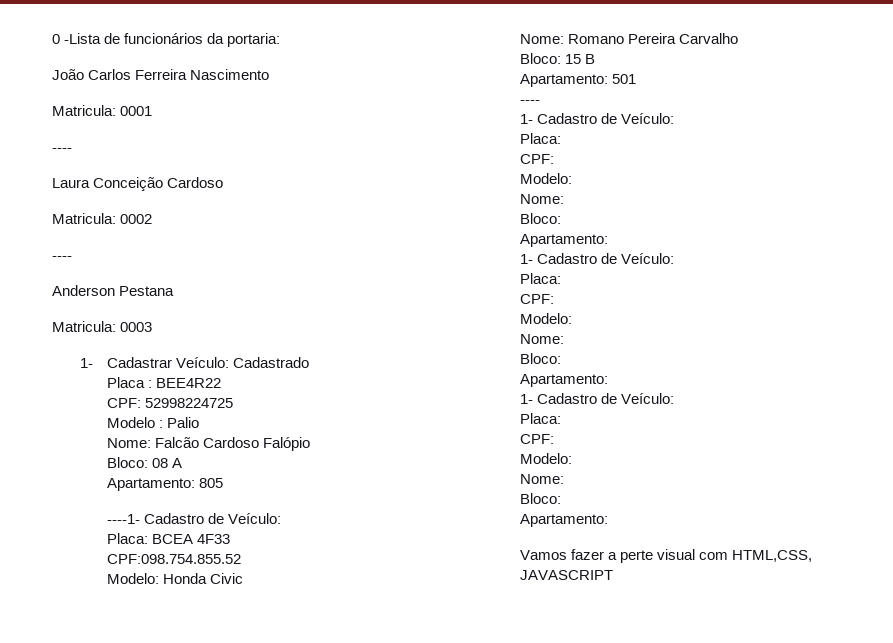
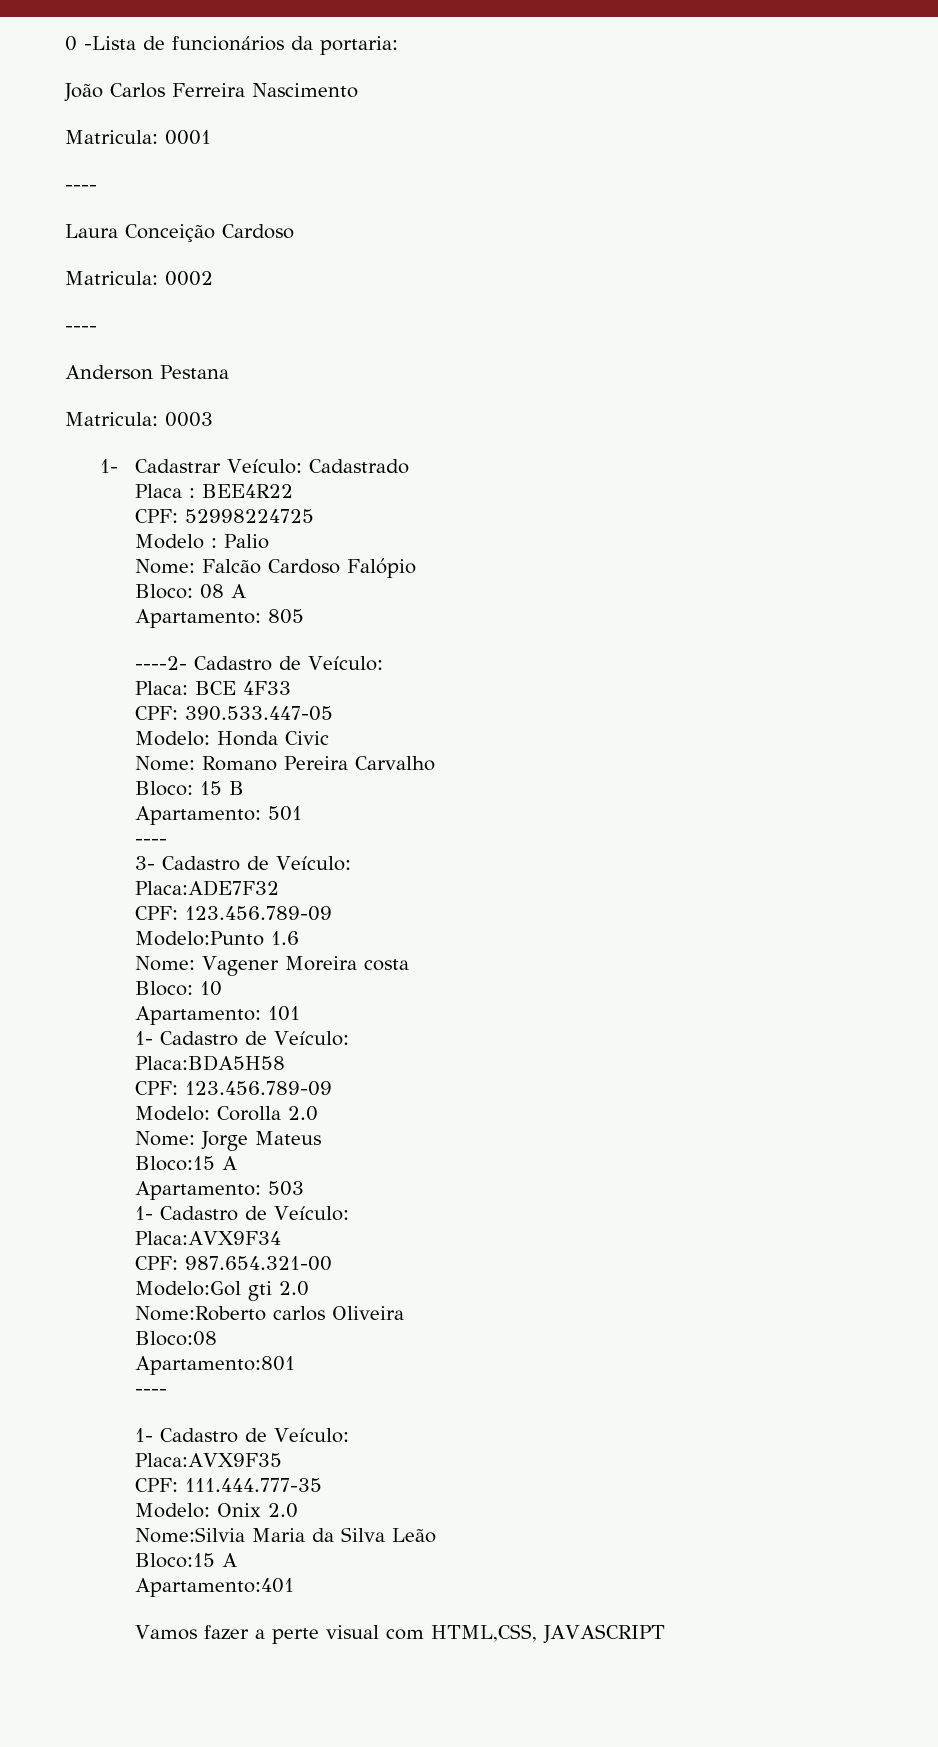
[107,513,282,524] [107,533,194,544] ----1- Cadastro de Veículo: // Placa: BCEA -> [135,656,384,671] [135,681,237,695] ----2- Cadastro de Veículo: // Placa: BCE
[107,554,242,564] CPF:098.754.855.52 -> [135,706,334,721] CPF: 390.533.447-05
[520,113,675,124] [520,133,562,144] [520,154,555,164] [520,173,573,184] [520,194,565,204] [520,213,562,224] [520,234,609,247] [520,253,675,264] [520,273,562,284] [520,294,555,304] [520,313,573,324] [520,334,565,344] [520,353,562,364] [520,374,609,387] [520,393,675,404] [520,413,562,424] [520,434,555,444] [520,453,573,464] [520,474,565,484] [520,493,562,504] [520,514,609,527] 1- Cadastro de Veículo: // Placa: // CPF: // Modelo: // Nome: // Bloco: // Apartamento: // 1- Cadastro de Veículo: // Placa: // CPF: // Modelo: // Nome: // Bloco: // Apartamento: // 1- Cadastro de Veículo: // Placa: // CPF: // Modelo: // Nome: // Bloco: // Apartamento: -> [135,856,352,871] [135,880,280,896] [135,906,333,921] [135,931,300,946] [135,956,410,976] [135,981,223,996] [135,1006,301,1025] [135,1031,350,1046] [135,1055,286,1071] [135,1081,333,1096] [135,1106,319,1121] [135,1131,322,1151] [135,1156,238,1171] [135,1181,305,1200] [135,1206,350,1221] [135,1231,282,1245] [135,1256,333,1271] [135,1281,310,1301] [135,1306,405,1321] [135,1331,218,1346] [135,1356,296,1375] [135,1389,168,1395] [135,1428,350,1443] [135,1453,283,1467] [135,1478,323,1492] [135,1503,299,1518] [135,1527,437,1543] [135,1553,238,1568] [135,1578,295,1597] 3- Cadastro de Veículo: // Placa:ADE7F32 // CPF: 123.456.789-09 // Modelo:Punto 1.6 // Nome: Vagener Moreira costa // Bloco: 10 // Apartamento: 101 // 1- Cadastro de Veículo: // Placa:BDA5H58 // CPF: 123.456.789-09 // Modelo: Corolla 2.0 // Nome: Jorge Mateus // Bloco:15 A // Apartamento: 503 // 1- Cadastro de Veículo: // Placa:AVX9F34 // CPF: 987.654.321-00 // Modelo:Gol gti 2.0 // Nome:Roberto carlos Oliveira // Bloco:08 // Apartamento:801 // ---- // 1- Cadastro de Veículo: // Placa:AVX9F35 // CPF: 111.444.777-35 // Modelo: Onix 2.0 // Nome:Silvia Maria da Silva Leão // Bloco:15 A // Apartamento:401

